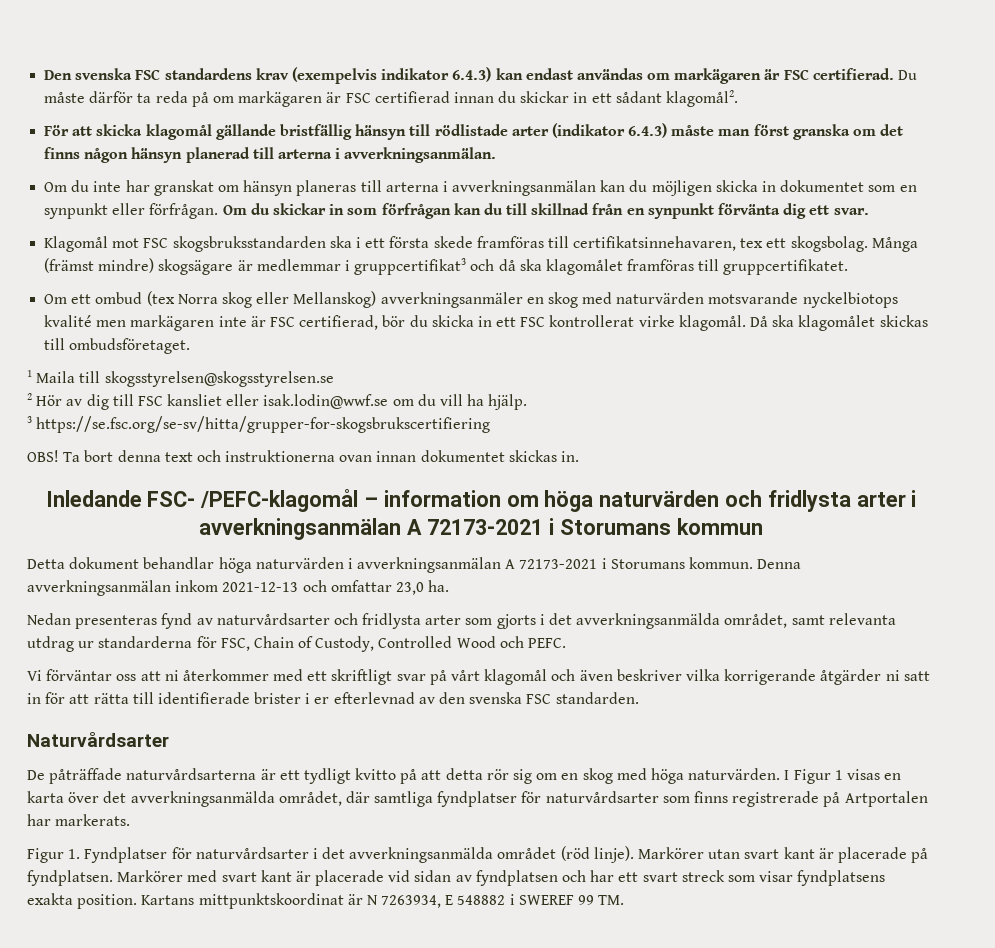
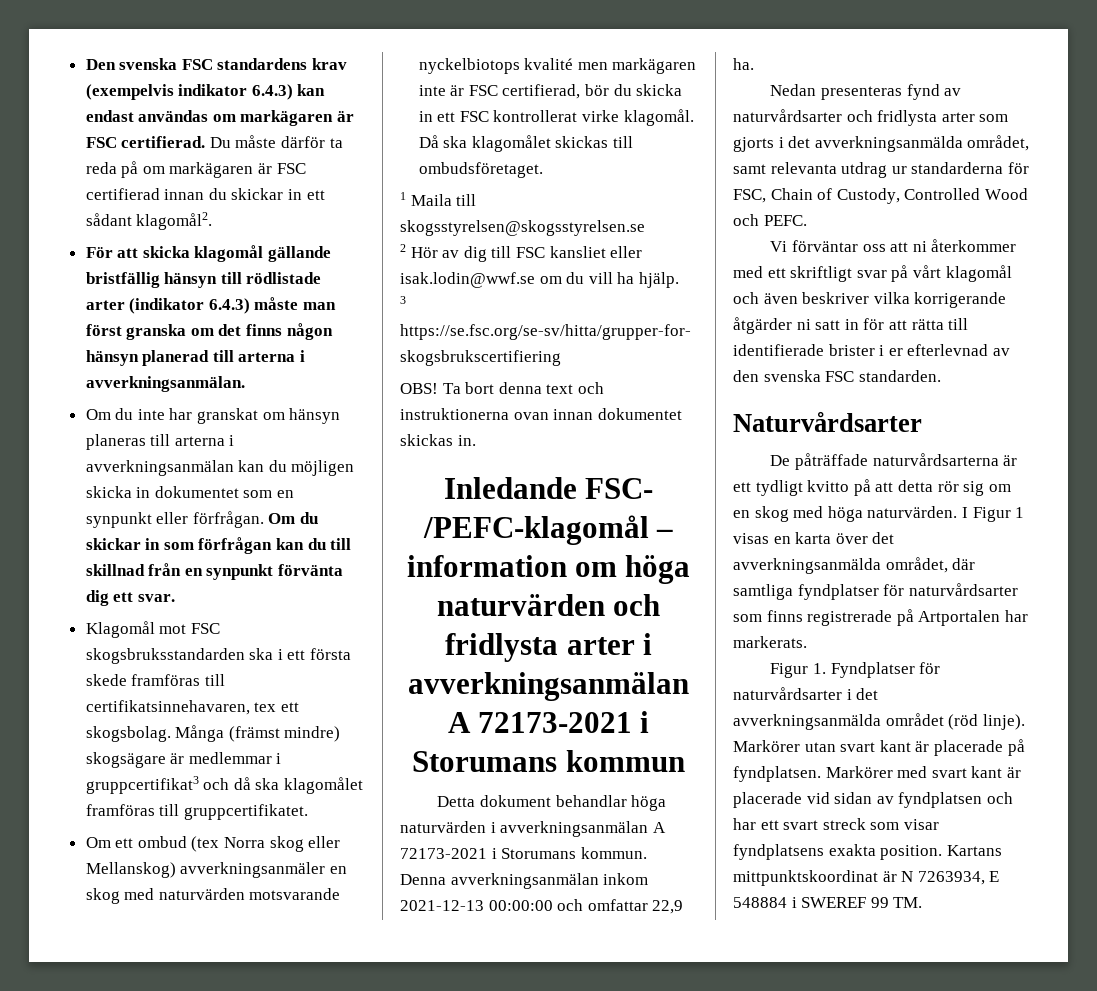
(299, 587) none -> [488,900,553,911] 00:00:00
[395,582,424,595] 23,0 -> [652,900,684,914] 22,9
[457,895,506,905] 548882 -> [733,897,787,908] 548884

